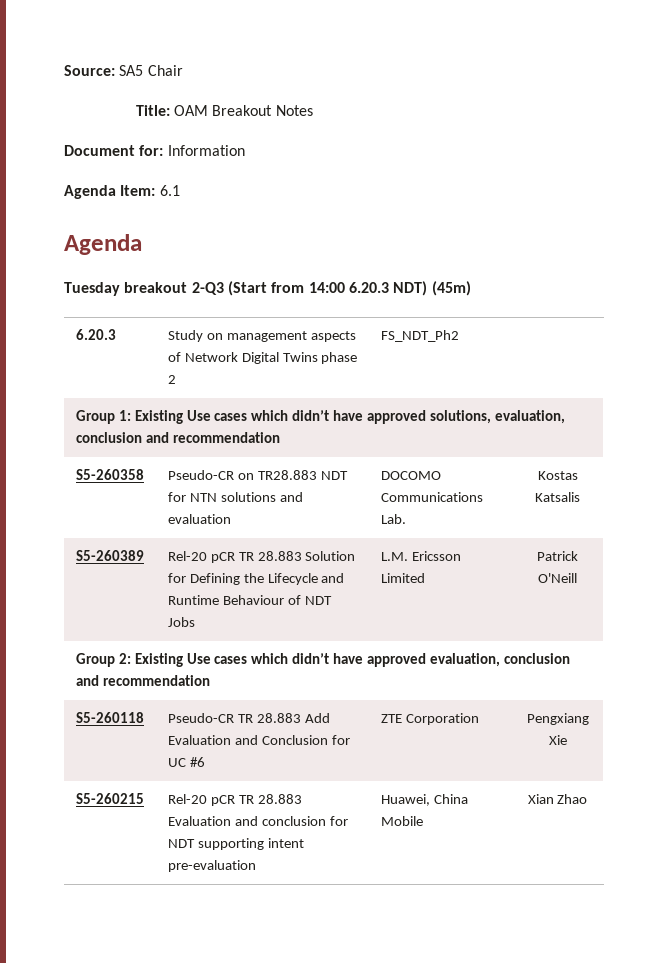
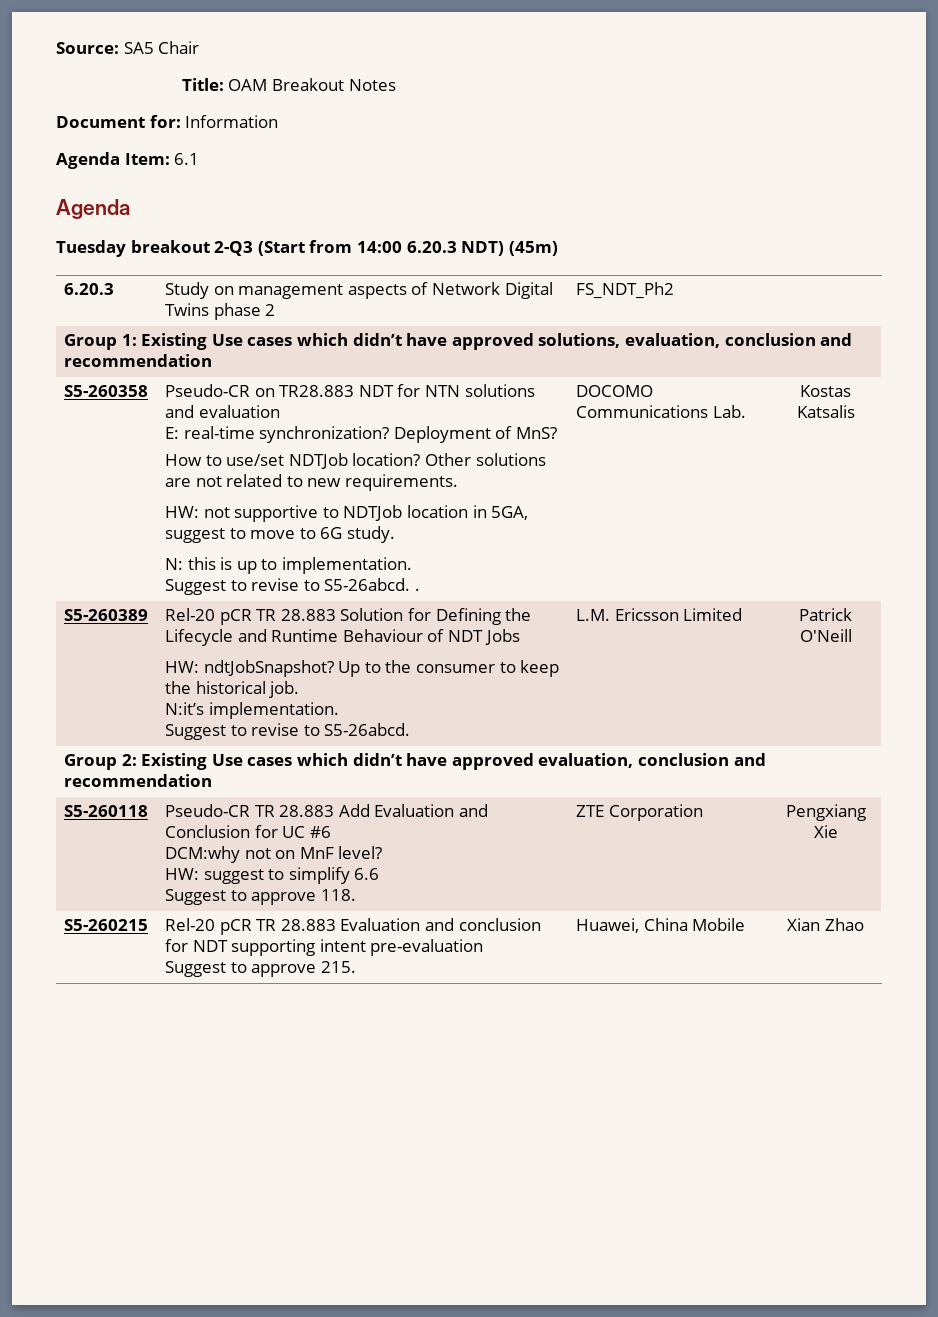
(231, 519) none -> [165,426,558,443] [165,453,546,469] [165,474,459,491] [165,505,529,522] [165,526,396,543] [165,557,413,574] [165,578,421,595] // E: real-time synchronization? Deployment of MnS? // How to use/set NDTJob location? Other solutions are not related to new requirements. // HW: not supportive to NDTJob location in 5GA, suggest to move to 6G study. // N: this is up to implementation. // Suggest to revise to S5-26abcd. .
(195, 622) none -> [165,660,560,677] [165,681,300,698] [165,702,339,719] [165,723,411,740] // HW: ndtJobSnapshot? Up to the consumer to keep the historical job. // N:it’s implementation. // Suggest to revise to S5-26abcd.
(205, 762) none -> [165,846,383,863] [165,867,380,884] [165,889,356,905] // DCM:why not on MnF level? // HW: suggest to simplify 6.6 // Suggest to approve 118.
(256, 866) none -> [165,961,356,977] // Suggest to approve 215.

